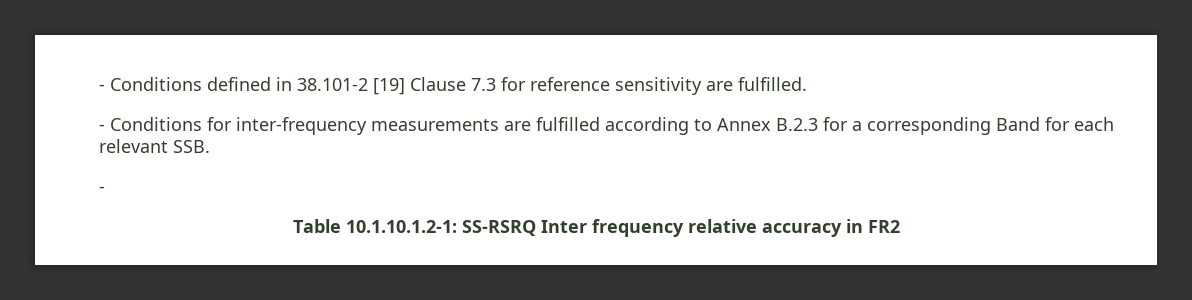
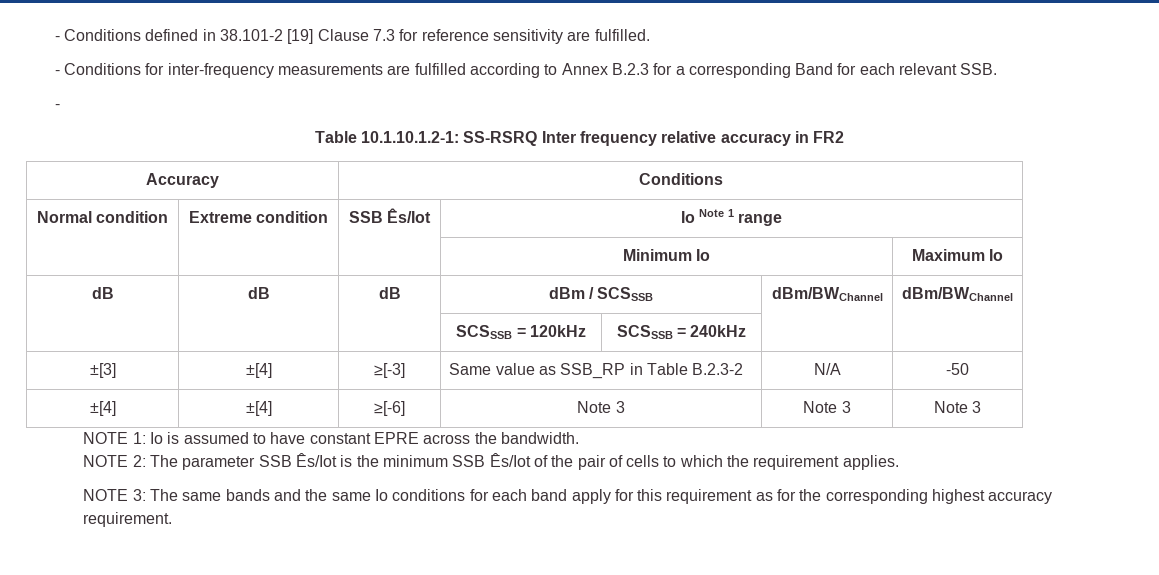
(900, 226) none -> [146,173,219,188] [638,173,723,185] [36,211,169,223] [188,211,329,223] [348,208,432,223] [680,209,783,226] [622,249,711,261] [911,249,1004,261] [91,287,114,299] [247,287,270,299] [378,287,401,299] [548,287,654,301] [771,287,883,301] [902,287,1013,301] [456,325,586,339] [616,325,747,339] [89,363,116,378] [245,363,272,378] [374,363,405,378] [449,363,744,379] [813,363,841,375] [946,363,969,375] [89,401,116,416] [245,401,272,416] [374,401,405,416] [577,401,625,413] [803,401,851,413] [933,401,982,413] [83,432,579,444] [83,453,899,470] [83,489,1053,504] [83,512,173,527] // Accuracy | Conditions // Normal condition | Extreme condition | SSB Ês/Iot | Io Note 1 range // | | | Minimum Io | Maximum Io // dB | dB | dB | dBm / SCSSSB | dBm/BWChannel | dBm/BWChannel // | | | SCSSSB = 120kHz | SCSSSB = 240kHz | | // ±[3] | ±[4] | ≥[-3] | Same value as SSB_RP in Table B.2.3-2 | N/A | -50 // ±[4] | ±[4] | ≥[-6] | Note 3 | Note 3 | Note 3 // NOTE 1: Io is assumed to have constant EPRE across the bandwidth. // NOTE 2: The parameter SSB Ês/Iot is the minimum SSB Ês/Iot of the pair of cells to which the requirement applies. // NOTE 3: The same bands and the same Io conditions for each band apply for this requirement as for the corresponding highest accuracy requirement.

